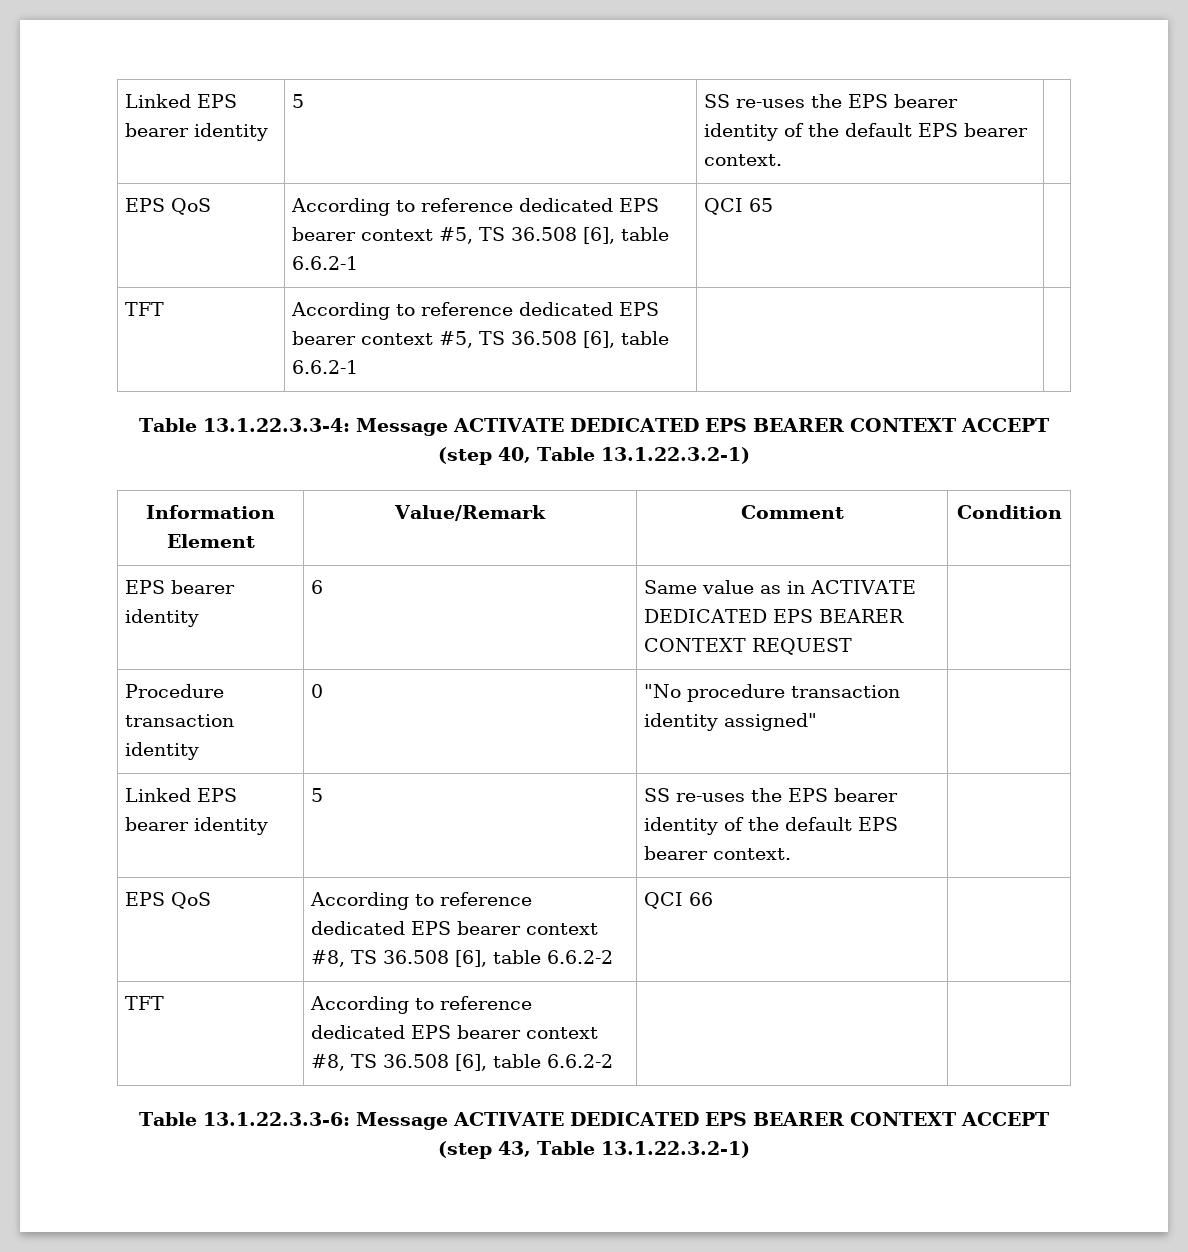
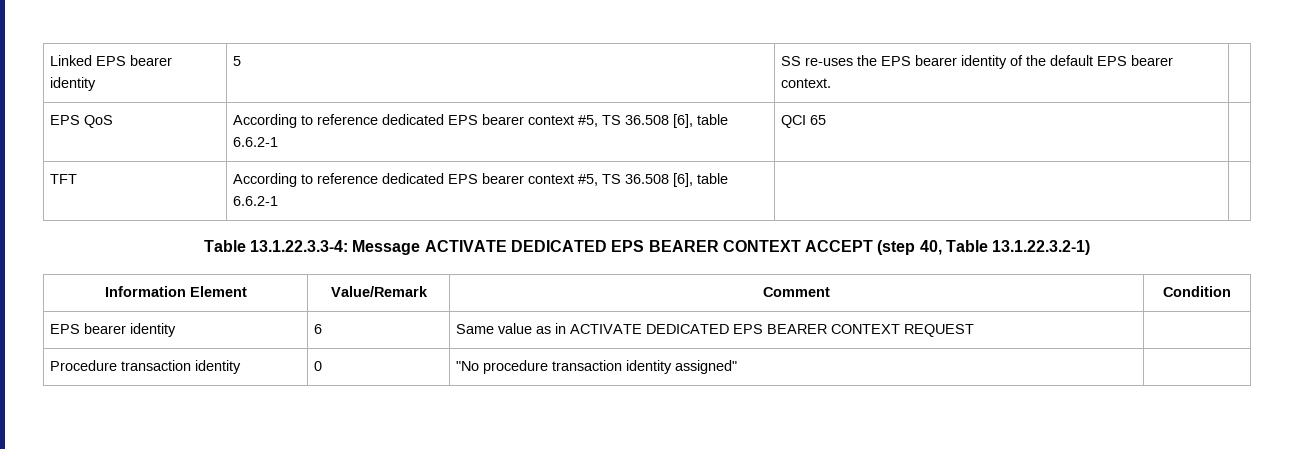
[125,788,238,802] [125,817,269,835] [311,788,324,802] [644,788,899,802] [644,817,899,835] [644,846,792,860] [125,892,212,909] [310,892,533,910] [311,921,599,935] [311,950,614,967] [644,892,714,909] [125,996,165,1010] [310,996,533,1014] [311,1025,599,1039] [311,1054,614,1071] [138,1112,1050,1130] [438,1141,750,1159] // Linked EPS bearer identity | 5 | SS re-uses the EPS bearer identity of the default EPS bearer context. | // EPS QoS | According to reference dedicated EPS bearer context #8, TS 36.508 [6], table 6.6.2-2 | QCI 66 | // TFT | According to reference dedicated EPS bearer context #8, TS 36.508 [6], table 6.6.2-2 | | // Table 13.1.22.3.3-6: Message ACTIVATE DEDICATED EPS BEARER CONTEXT ACCEPT (step 43, Table 13.1.22.3.2-1) -> (737, 367) none

